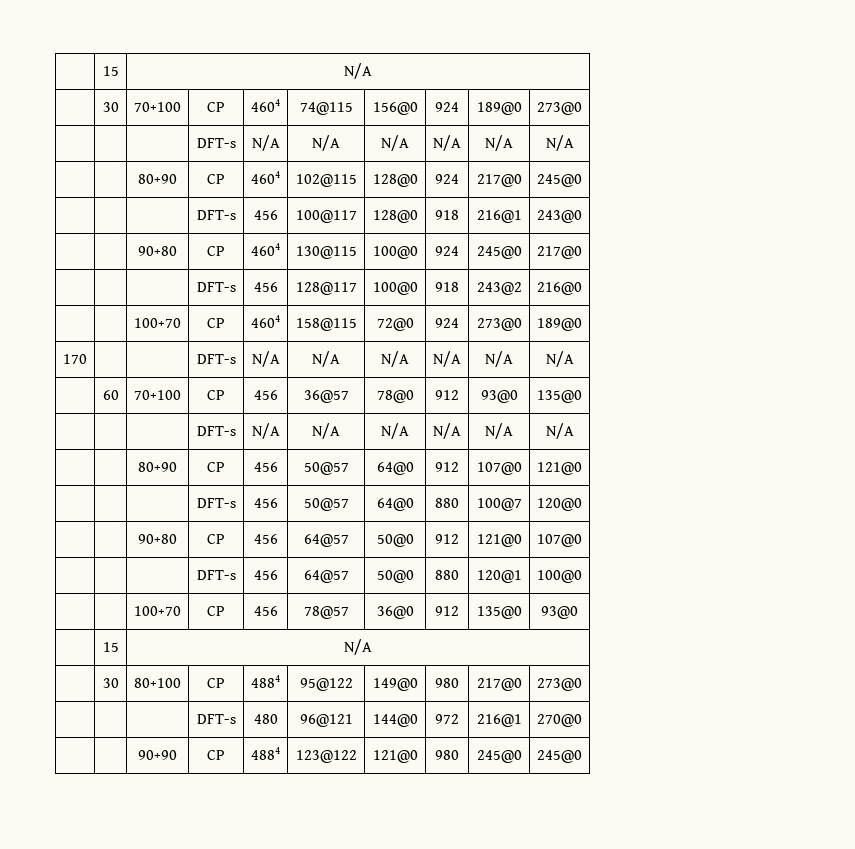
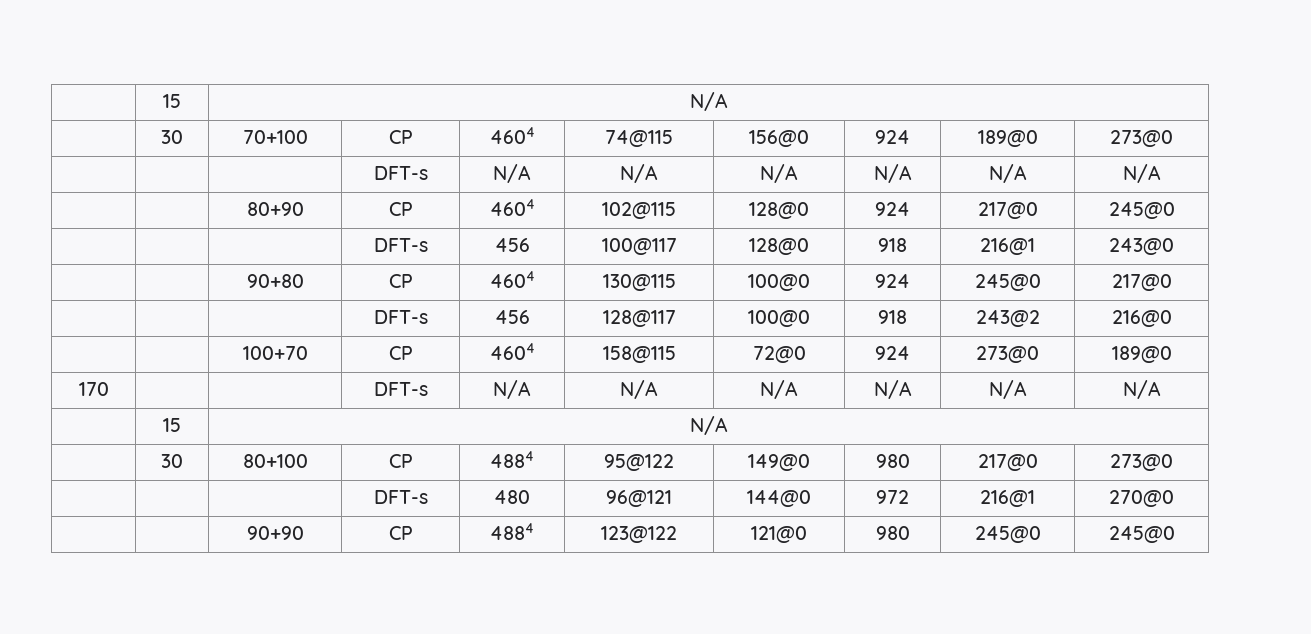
[102,390,119,400] [134,390,181,400] [207,390,225,400] [253,390,278,400] [303,390,349,403] [376,390,414,403] [435,390,459,400] [480,390,518,403] [537,390,582,403] [196,426,236,436] [251,423,280,439] [312,423,340,439] [381,423,409,439] [433,423,461,439] [485,423,513,439] [545,423,574,439] [138,462,177,472] [207,462,225,472] [253,462,278,472] [303,462,349,475] [376,462,414,475] [435,462,459,472] [476,462,522,475] [537,462,582,475] [196,498,236,508] [253,498,278,508] [303,498,349,511] [376,498,414,511] [435,498,459,508] [476,498,522,511] [537,498,582,511] [138,534,177,544] [207,534,225,544] [253,534,278,544] [303,534,349,547] [376,534,414,547] [435,534,459,544] [476,534,522,547] [537,534,582,547] [196,570,236,580] [253,570,278,580] [303,570,349,583] [376,570,414,583] [435,570,459,580] [476,570,522,583] [537,570,582,583] [134,606,181,616] [207,606,225,616] [253,606,278,616] [303,606,349,619] [376,606,414,619] [435,606,459,616] [476,606,522,619] [541,606,578,619] // | 60 | 70+100 | CP | 456 | 36@57 | 78@0 | 912 | 93@0 | 135@0 // | | | DFT-s | N/A | N/A | N/A | N/A | N/A | N/A // | | 80+90 | CP | 456 | 50@57 | 64@0 | 912 | 107@0 | 121@0 // | | | DFT-s | 456 | 50@57 | 64@0 | 880 | 100@7 | 120@0 // | | 90+80 | CP | 456 | 64@57 | 50@0 | 912 | 121@0 | 107@0 // | | | DFT-s | 456 | 64@57 | 50@0 | 880 | 120@1 | 100@0 // | | 100+70 | CP | 456 | 78@57 | 36@0 | 912 | 135@0 | 93@0 -> (1161, 389) none

